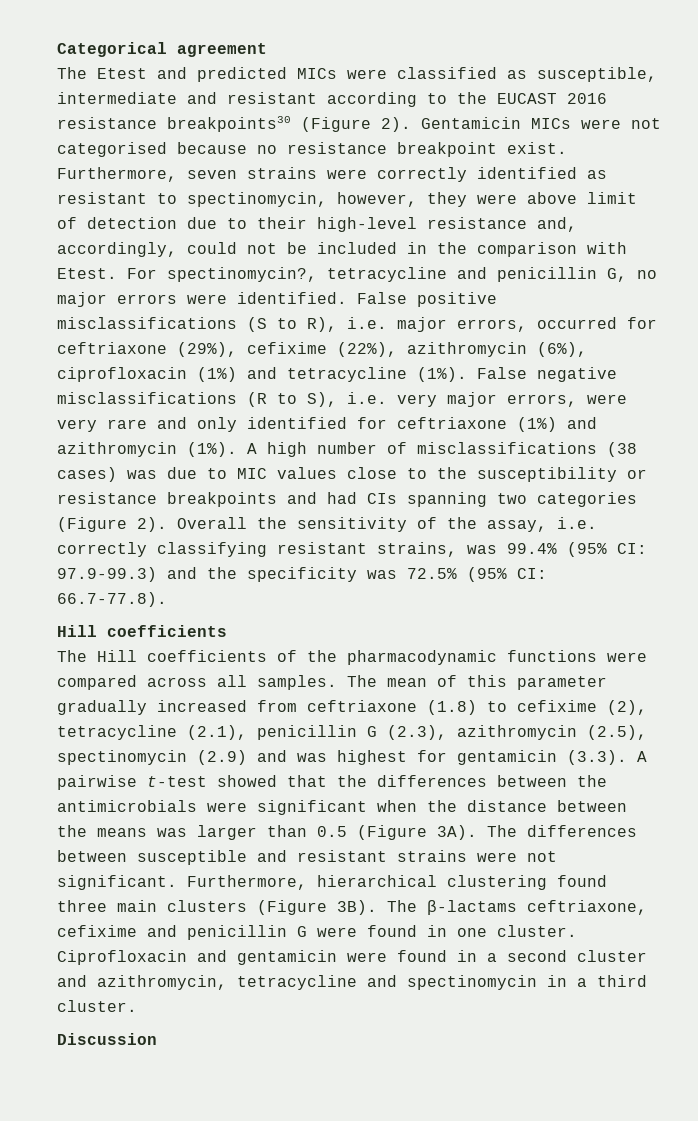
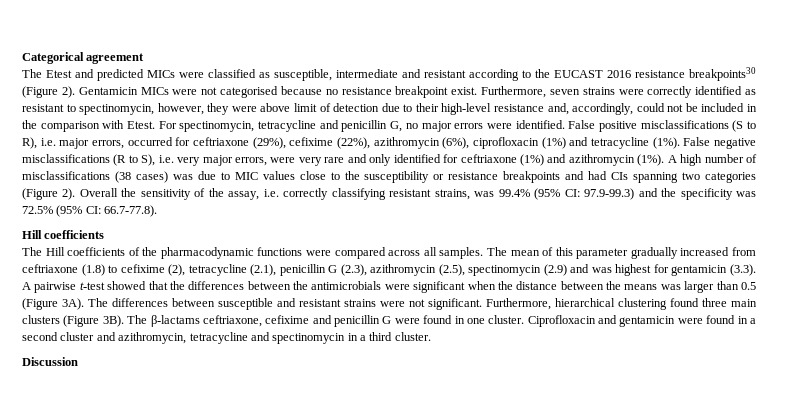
[167,267,317,282] spectinomycin?, -> [179,121,255,132] spectinomycin,

